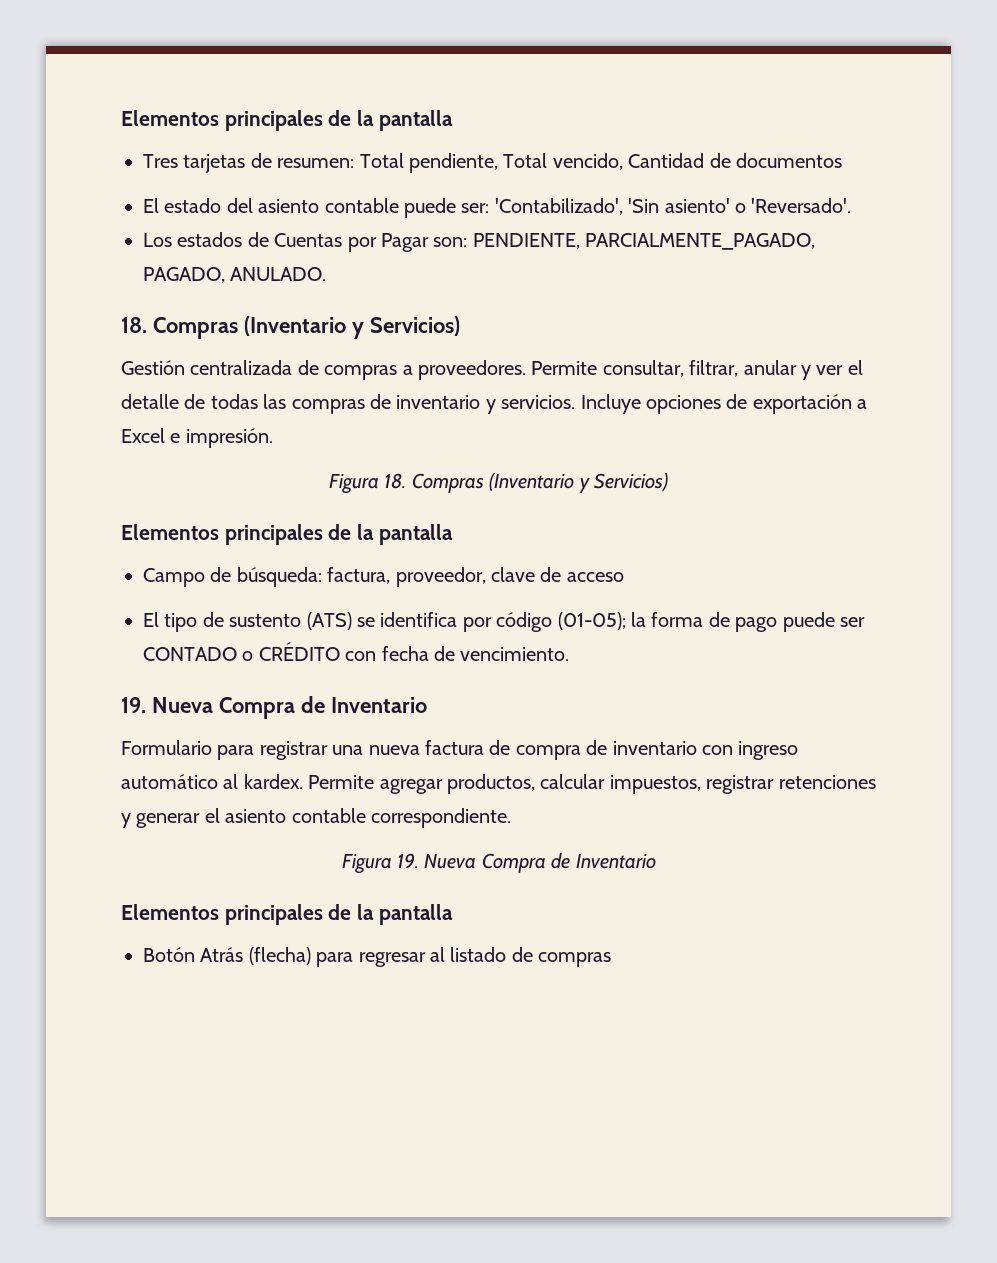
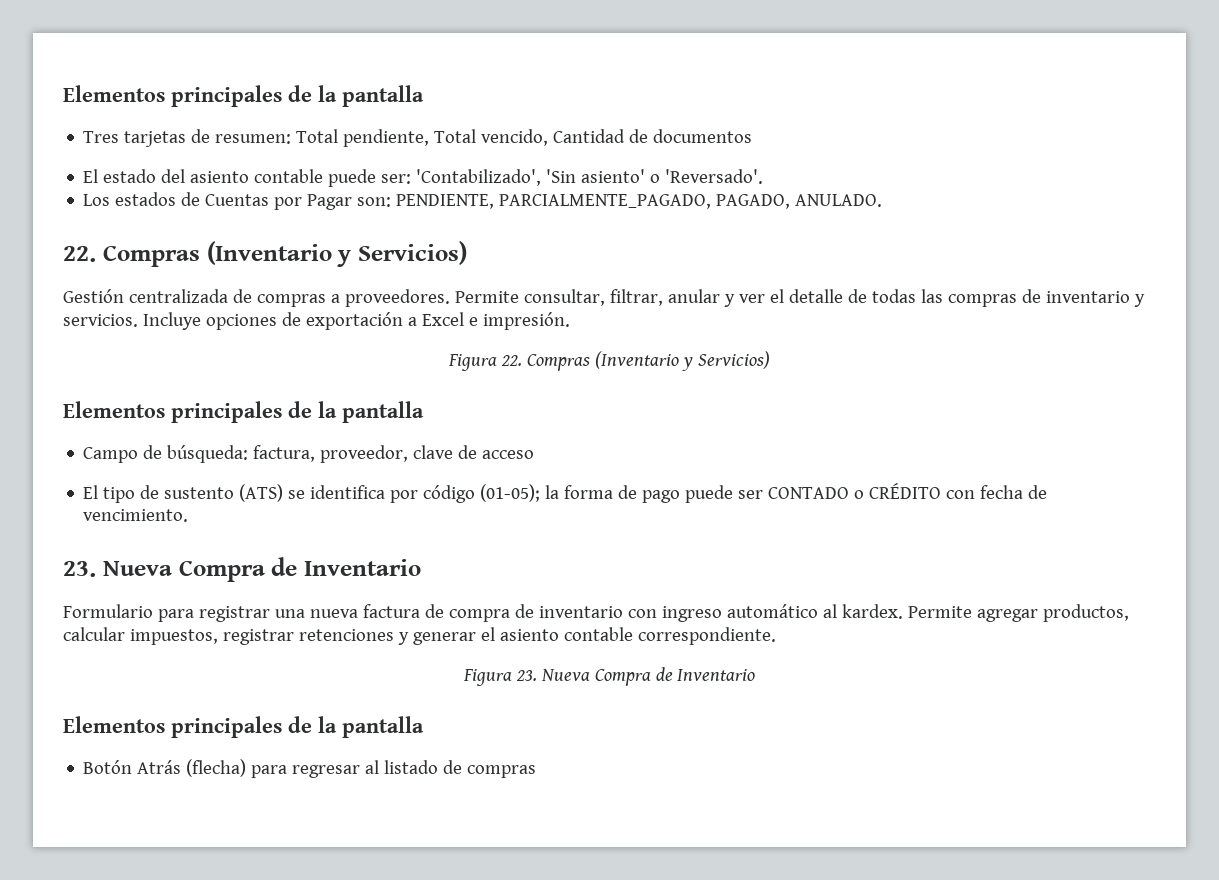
[121,317,147,333] 18. -> [63,246,96,262] 22.
[384,473,407,489] 18. -> [501,355,523,366] 22.
[121,697,146,713] 19. -> [63,561,96,577] 23.
[396,853,419,868] 19. -> [515,670,537,681] 23.

